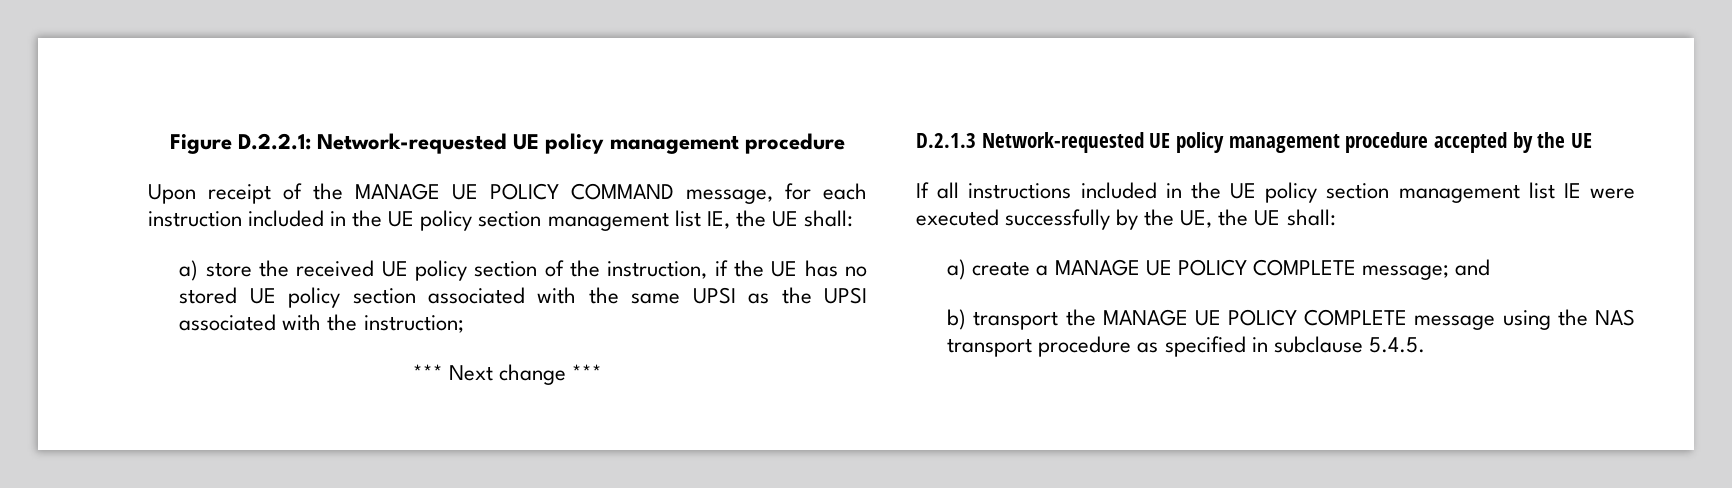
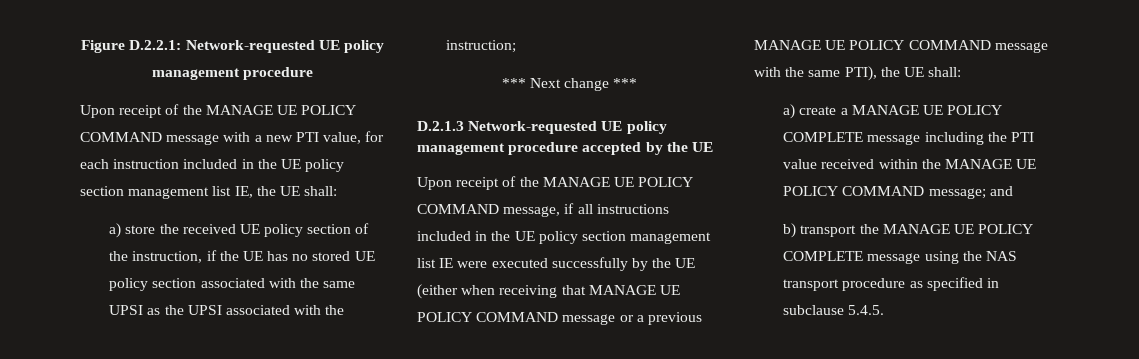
[686,189,773,204] message, -> [166,132,362,145] message with a new PTI value,
[916,182,929,198] If -> [417,176,694,190] [417,203,575,217] Upon receipt of the MANAGE UE POLICY COMMAND message, if
[1180,210,1213,228] UE, -> [675,258,696,268] [417,284,680,299] [417,312,702,325] [754,40,1048,53] [754,66,877,81] UE (either when receiving that MANAGE UE POLICY COMMAND message or a previous MANAGE UE POLICY COMMAND message with the same PTI),
(1356, 267) none -> [867,132,1034,145] [783,159,1037,169] [783,186,925,196] message including the PTI value received within the MANAGE UE POLICY COMMAND

